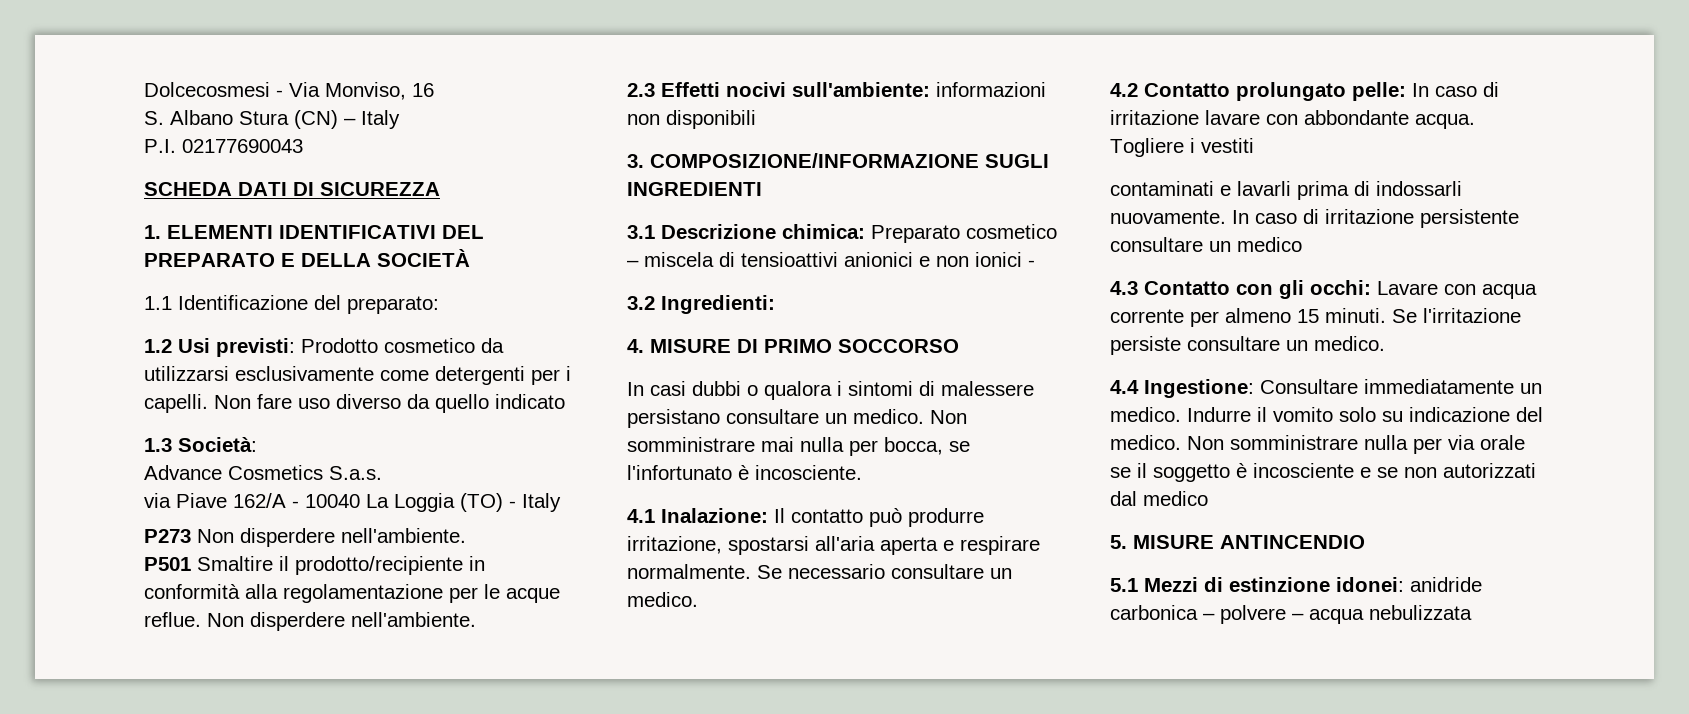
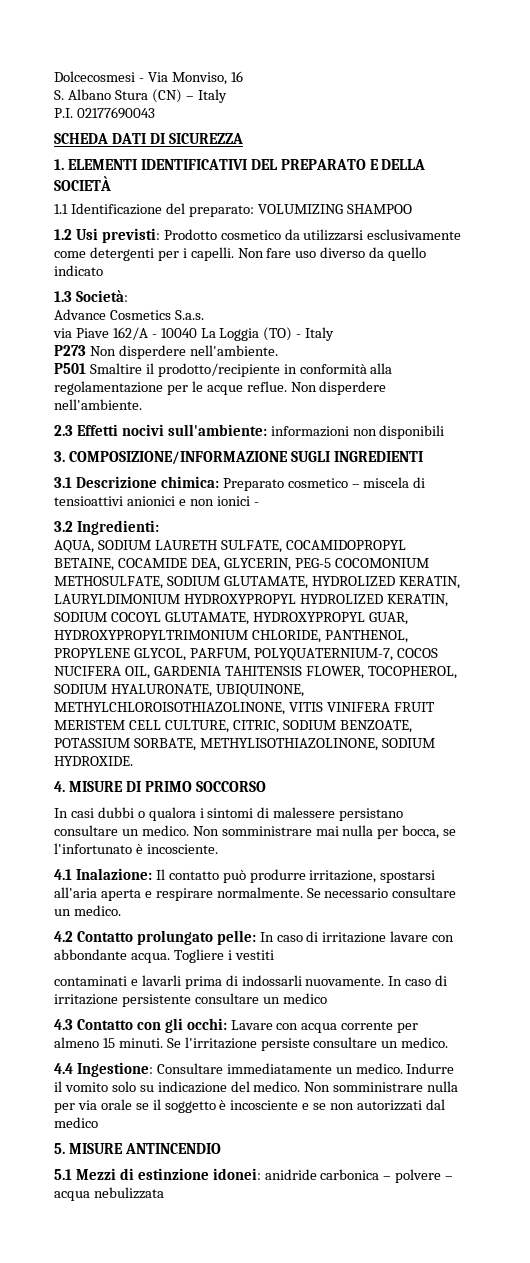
(439, 305) none -> [257,204,412,214] VOLUMIZING SHAMPOO
(775, 304) none -> [54,540,406,553] [54,558,429,571] [54,576,460,589] [54,594,448,607] [54,612,408,625] [54,630,408,643] [54,648,438,661] [54,666,457,679] [54,684,304,697] [54,702,435,715] [54,720,412,733] [54,738,435,751] [54,756,133,766] // AQUA, SODIUM LAURETH SULFATE, COCAMIDOPROPYL BETAINE, COCAMIDE DEA, GLYCERIN, PEG-5 COCOMONIUM METHOSULFATE, SODIUM GLUTAMATE, HYDROLIZED KERATIN, LAURYLDIMONIUM HYDROXYPROPYL HYDROLIZED KERATIN, SODIUM COCOYL GLUTAMATE, HYDROXYPROPYL GUAR, HYDROXYPROPYLTRIMONIUM CHLORIDE, PANTHENOL, PROPYLENE GLYCOL, PARFUM, POLYQUATERNIUM-7, COCOS NUCIFERA OIL, GARDENIA TAHITENSIS FLOWER, TOCOPHEROL, SODIUM HYALURONATE, UBIQUINONE, METHYLCHLOROISOTHIAZOLINONE, VITIS VINIFERA FRUIT MERISTEM CELL CULTURE, CITRIC, SODIUM BENZOATE, POTASSIUM SORBATE, METHYLISOTHIAZOLINONE, SODIUM HYDROXIDE.

